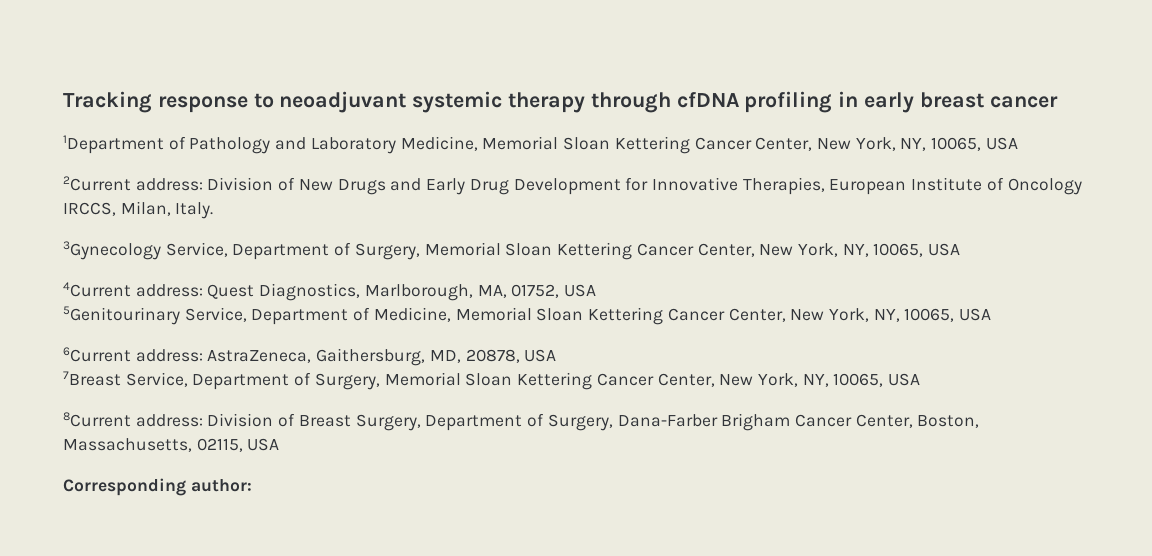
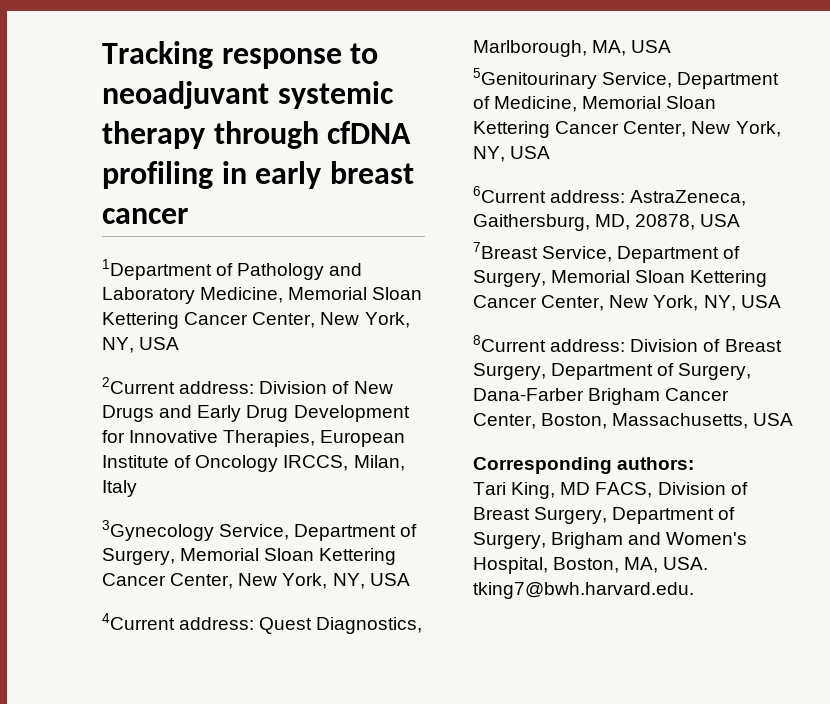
[931,137,982,151] 10065, -> (134, 345) none
[175,202,214,219] Italy. -> [102,480,137,497] Italy
[873,243,924,257] 10065, -> (365, 581) none
[511,284,560,298] 01752, -> (627, 48) none
[904,308,955,322] 10065, -> (505, 154) none
[833,373,884,387] 10065, -> (736, 303) none
[196,438,243,452] 02115, -> (749, 421) none
[190,479,252,492] author: -> [617,457,695,470] [473,482,748,499] [473,507,736,524] [473,532,748,549] [473,557,709,574] [473,582,694,599] authors: // Tari King, MD FACS, Division of Breast Surgery, Department of Surgery, Brigham and Women's Hospital, Boston, MA, USA. tking7@bwh.harvard.edu.

